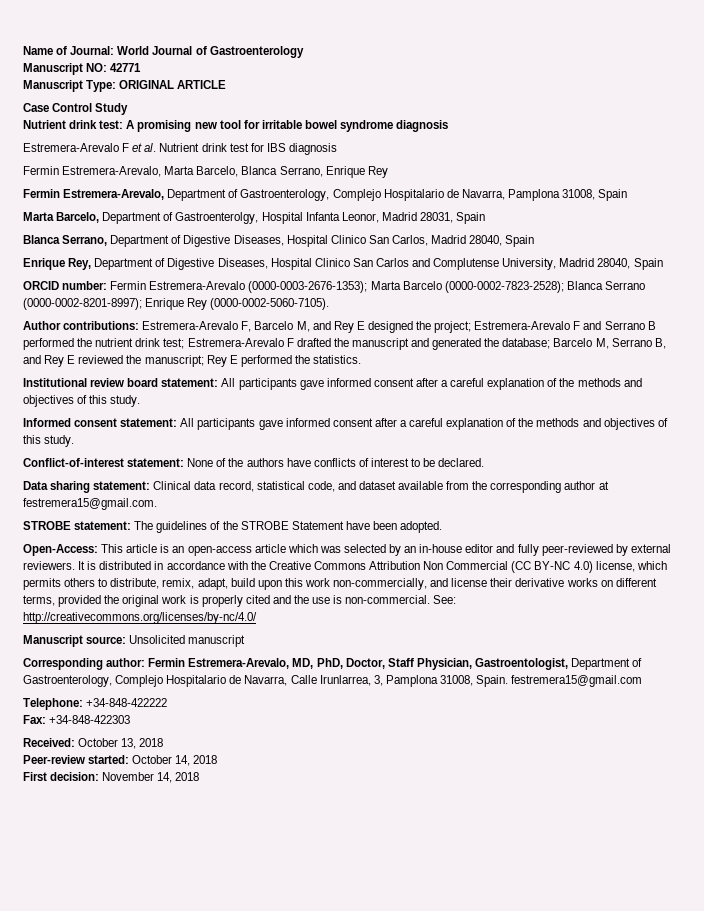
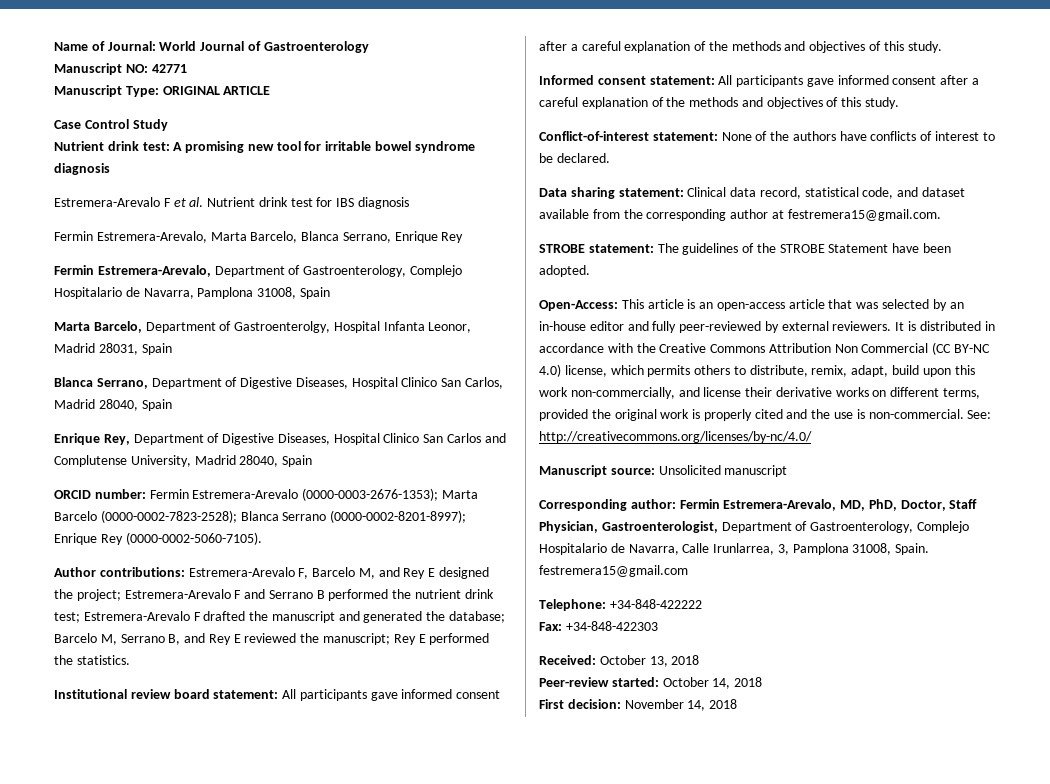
[287,544,318,553] which -> [828,299,853,309] that
[474,658,568,670] Gastroentologist, -> [601,521,718,533] Gastroenterologist,

